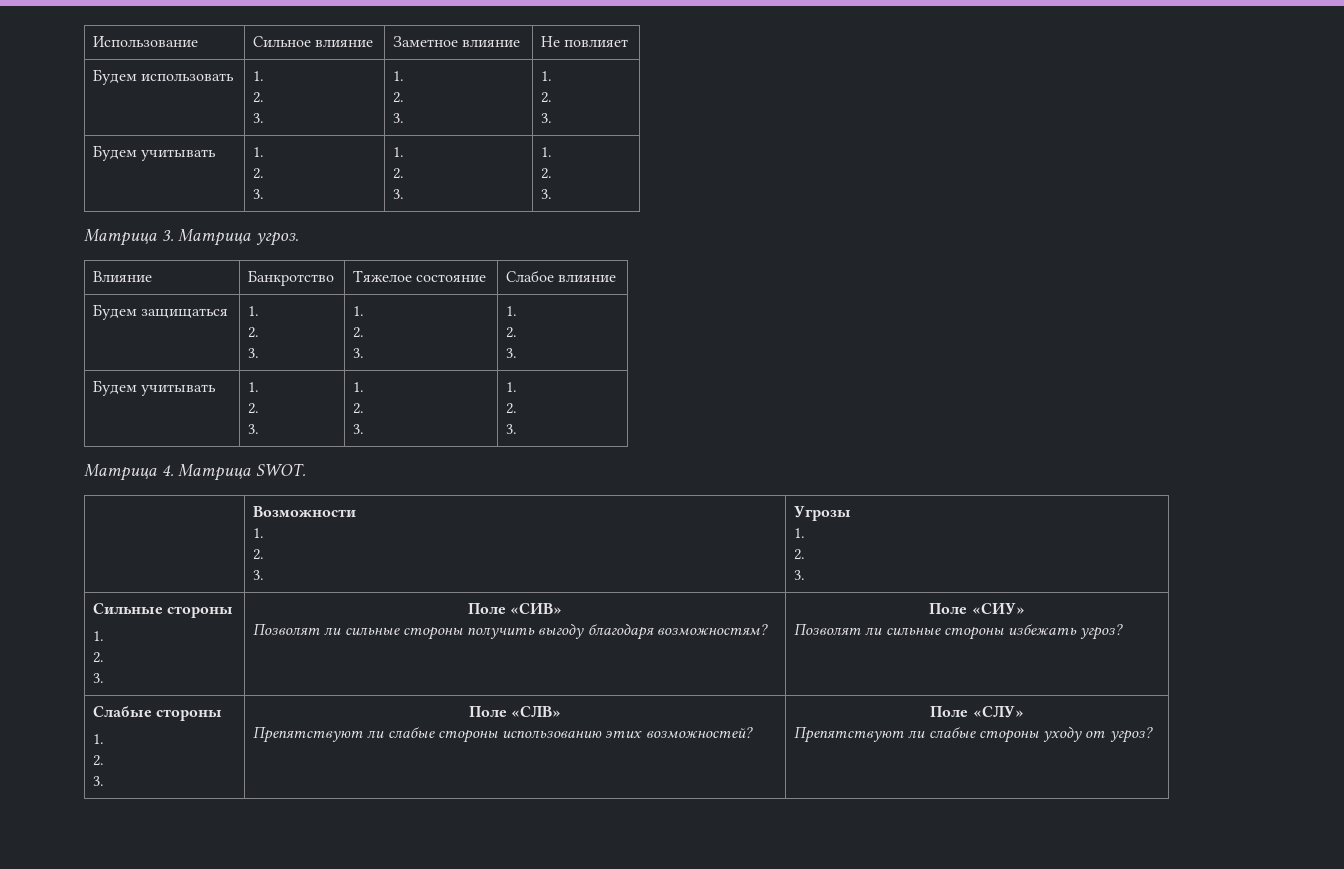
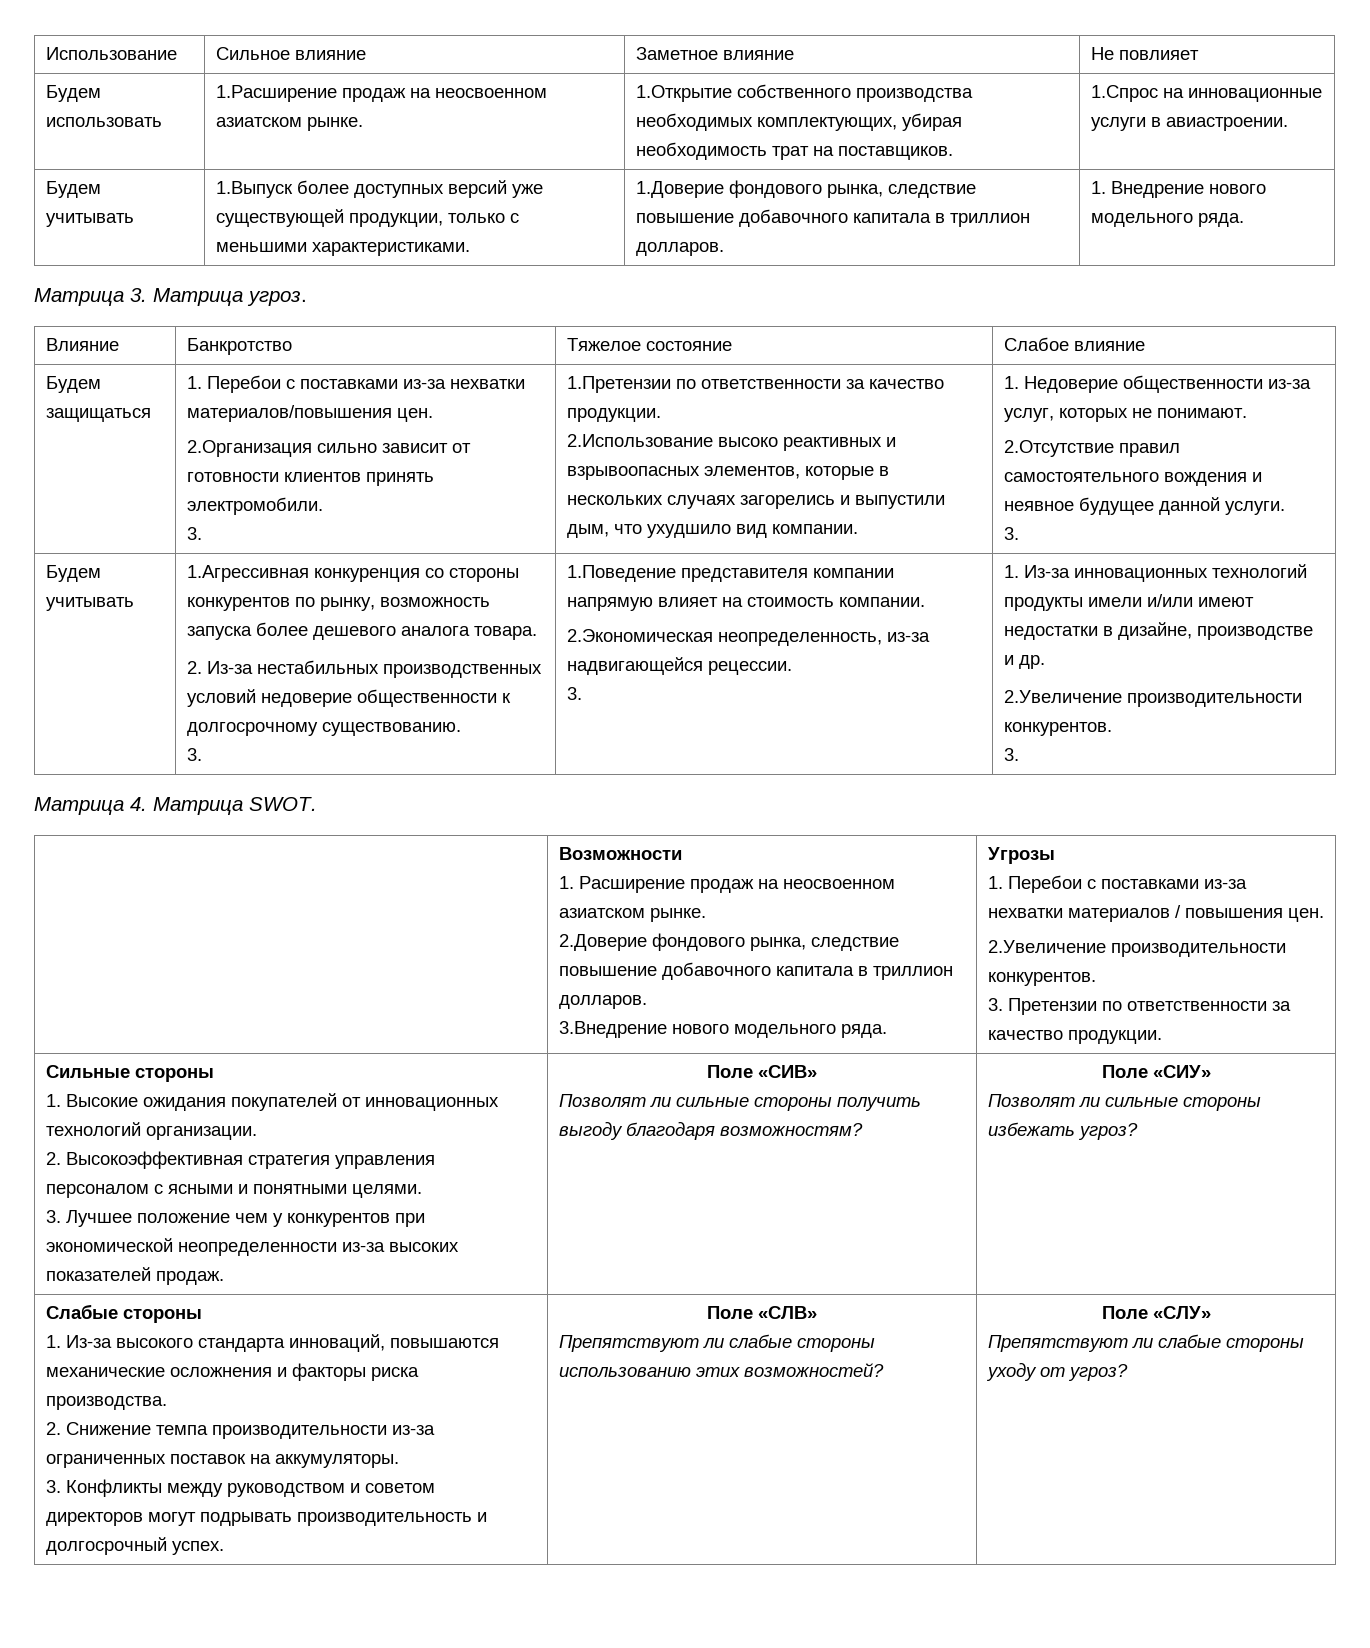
[252,71,264,81] [252,92,264,103] [252,113,264,123] [392,71,404,81] [392,92,404,103] [392,113,404,123] [540,71,552,81] [540,92,552,103] [540,113,552,123] [92,145,217,161] [252,147,264,157] [252,168,264,179] [252,189,264,199] [392,147,404,157] [392,168,404,179] [392,189,404,199] [540,147,552,157] [540,168,552,179] [540,189,552,199] 1. // 2. // 3. | 1. // 2. // 3. | 1. // 2. // 3. // Будем учитывать | 1. // 2. // 3. | 1. // 2. // 3. | 1. // 2. // 3. -> [215,85,547,102] [215,117,363,131] [635,84,973,102] [635,113,962,131] [635,142,953,160] [1090,85,1322,102] [1090,117,1288,131] [45,181,101,198] [45,213,134,227] [215,180,543,198] [215,209,519,227] [215,242,470,256] [635,180,976,198] [635,209,1030,227] [635,242,724,256] [1090,181,1266,198] [1090,213,1244,227] 1.Расширение продаж на неосвоенном азиатском рынке. | 1.Открытие собственного производства необходимых комплектующих, убирая необходимость трат на поставщиков. | 1.Спрос на инновационные услуги в авиастроении. // Будем учитывать | 1.Выпуск более доступных версий уже существующей продукции, только с меньшими характеристиками. | 1.Доверие фондового рынка, следствие повышение добавочного капитала в триллион долларов. | 1. Внедрение нового модельного ряда.
[247,327,259,338] [247,348,259,358] [352,306,364,316] [352,327,364,338] [352,348,364,358] [505,306,517,316] [505,327,517,338] [505,348,517,358] [92,380,217,396] [247,382,259,392] [247,403,259,414] [247,424,259,434] [352,382,364,392] [352,403,364,414] [352,424,364,434] [505,382,517,392] [505,403,517,414] // 2. // 3. | 1. // 2. // 3. | 1. // 2. // 3. // Будем учитывать | 1. // 2. // 3. | 1. // 2. // 3. | 1. // 2. -> [206,375,525,393] [186,405,433,422] [186,440,471,457] [186,472,434,486] [186,497,323,515] [186,527,202,540] [566,376,944,393] [566,408,661,422] [566,434,896,451] [566,466,889,480] [566,495,945,509] [566,524,858,538] [1003,375,1311,393] [1003,408,1247,422] [1003,440,1180,457] [1003,472,1262,486] [1003,497,1285,515] [1003,527,1019,540] [45,565,101,582] [45,597,134,611] [186,565,519,582] [186,597,490,611] [186,622,537,640] [186,660,542,678] [186,689,511,707] [186,722,461,736] [186,748,202,761] [566,565,894,582] [566,597,925,611] [566,629,930,646] [566,657,792,675] [566,687,582,700] [1003,564,1307,582] [1003,594,1254,611] [1003,622,1313,640] [1003,655,1045,669] [1003,690,1302,707] [1003,722,1112,736] Перебои с поставками из-за нехватки материалов/повышения цен. // 2.Организация сильно зависит от готовности клиентов принять электромобили. // 3. | 1.Претензии по ответственности за качество продукции. // 2.Использование высоко реактивных и взрывоопасных элементов, которые в нескольких случаях загорелись и выпустили дым, что ухудшило вид компании. | 1. Недоверие общественности из-за услуг, которых не понимают. // 2.Отсутствие правил самостоятельного вождения и неявное будущее данной услуги. // 3. // Будем учитывать | 1.Агрессивная конкуренция со стороны конкурентов по рынку, возможность запуска более дешевого аналога товара. // 2. Из-за нестабильных производственных условий недоверие общественности к долгосрочному существованию. // 3. | 1.Поведение представителя компании напрямую влияет на стоимость компании. // 2.Экономическая неопределенность, из-за надвигающейся рецессии. // 3. | 1. Из-за инновационных технологий продукты имели и/или имеют недостатки в дизайне, производстве и др. // 2.Увеличение производительности конкурентов.
[252,549,264,560] [252,570,264,580] [793,506,851,521] [793,528,805,538] [793,549,805,560] [793,570,805,580] [92,603,234,618] [92,631,104,641] [92,652,104,663] [92,673,104,683] // 2. // 3. | Угрозы // 1. // 2. // 3. // Сильные стороны // 1. // 2. // 3. -> [578,876,895,893] [558,908,706,922] [558,933,899,951] [558,962,953,980] [558,995,647,1009] [558,1021,887,1038] [987,847,1055,864] [987,875,1247,893] [987,905,1324,922] [987,940,1286,957] [987,972,1096,986] [987,998,1291,1015] [987,1030,1162,1044] [45,1065,214,1082] [45,1093,499,1111] [45,1122,257,1140] [45,1151,435,1169] [45,1184,422,1198] [45,1210,425,1227] [45,1238,459,1256] [45,1267,224,1285] Расширение продаж на неосвоенном азиатском рынке. // 2.Доверие фондового рынка, следствие повышение добавочного капитала в триллион долларов. // 3.Внедрение нового модельного ряда. | Угрозы // 1. Перебои с поставками из-за нехватки материалов / повышения цен. // 2.Увеличение производительности конкурентов. // 3. Претензии по ответственности за качество продукции. // Сильные стороны // 1. Высокие ожидания покупателей от инновационных технологий организации. // 2. Высокоэффективная стратегия управления персоналом с ясными и понятными целями. // 3. Лучшее положение чем у конкурентов при экономической неопределенности из-за высоких показателей продаж.
[92,755,104,766] [92,776,104,786] // 2. // 3. -> [65,1334,499,1352] [45,1363,419,1381] [45,1396,167,1410] [45,1422,435,1439] [45,1454,399,1468] [45,1479,435,1497] [45,1512,487,1526] [45,1537,224,1555] Из-за высокого стандарта инноваций, повышаются механические осложнения и факторы риска производства. // 2. Снижение темпа производительности из-за ограниченных поставок на аккумуляторы. // 3. Конфликты между руководством и советом директоров могут подрывать производительность и долгосрочный успех.

